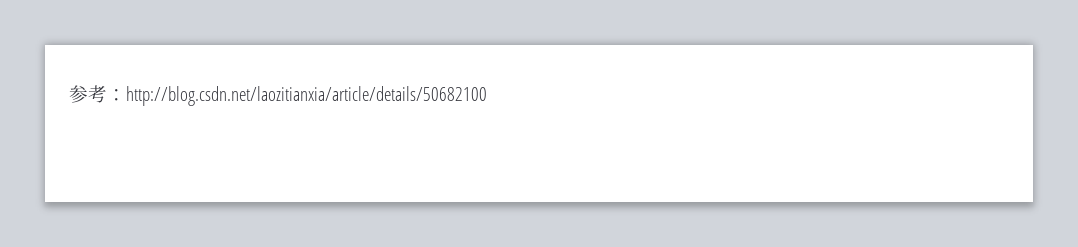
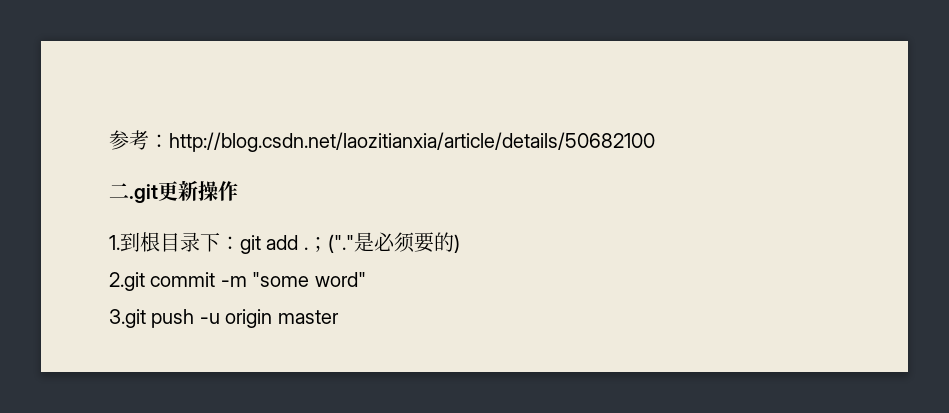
(487, 96) none -> [109,180,238,203] [109,232,460,254] [109,272,366,291] [109,309,339,328] // 二.git更新操作 // 1.到根目录下：git add .；("."是必须要的) // 2.git commit -m "some word" // 3.git push -u origin master

